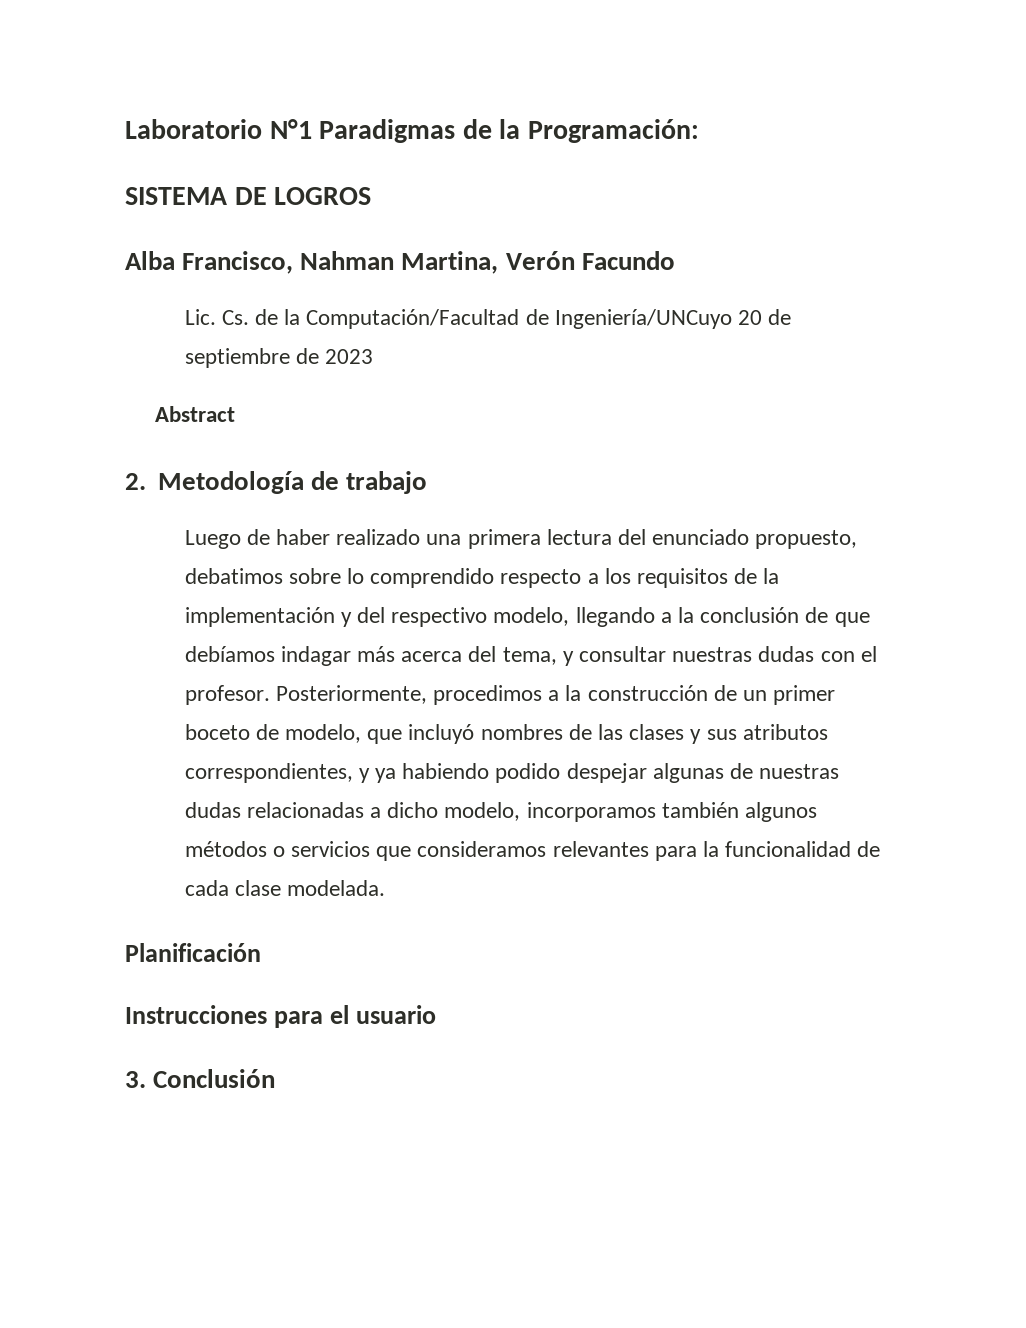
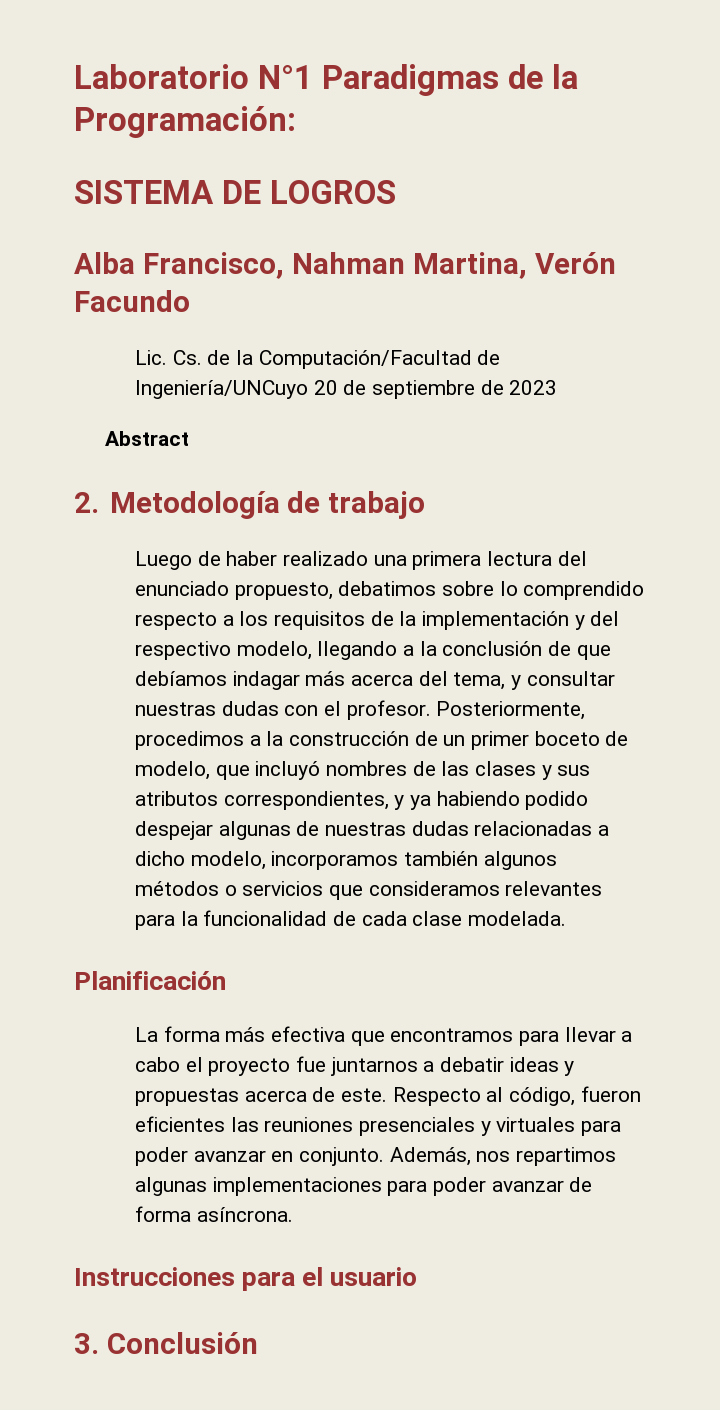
(261, 952) none -> [135,1026,633,1046] [135,1056,575,1076] [135,1086,641,1106] [135,1116,622,1136] [135,1147,617,1166] [135,1177,593,1196] [135,1206,293,1222] // La forma más efectiva que encontramos para llevar a cabo el proyecto fue juntarnos a debatir ideas y propuestas acerca de este. Respecto al código, fueron eficientes las reuniones presenciales y virtuales para poder avanzar en conjunto. Además, nos repartimos algunas implementaciones para poder avanzar de forma asíncrona.

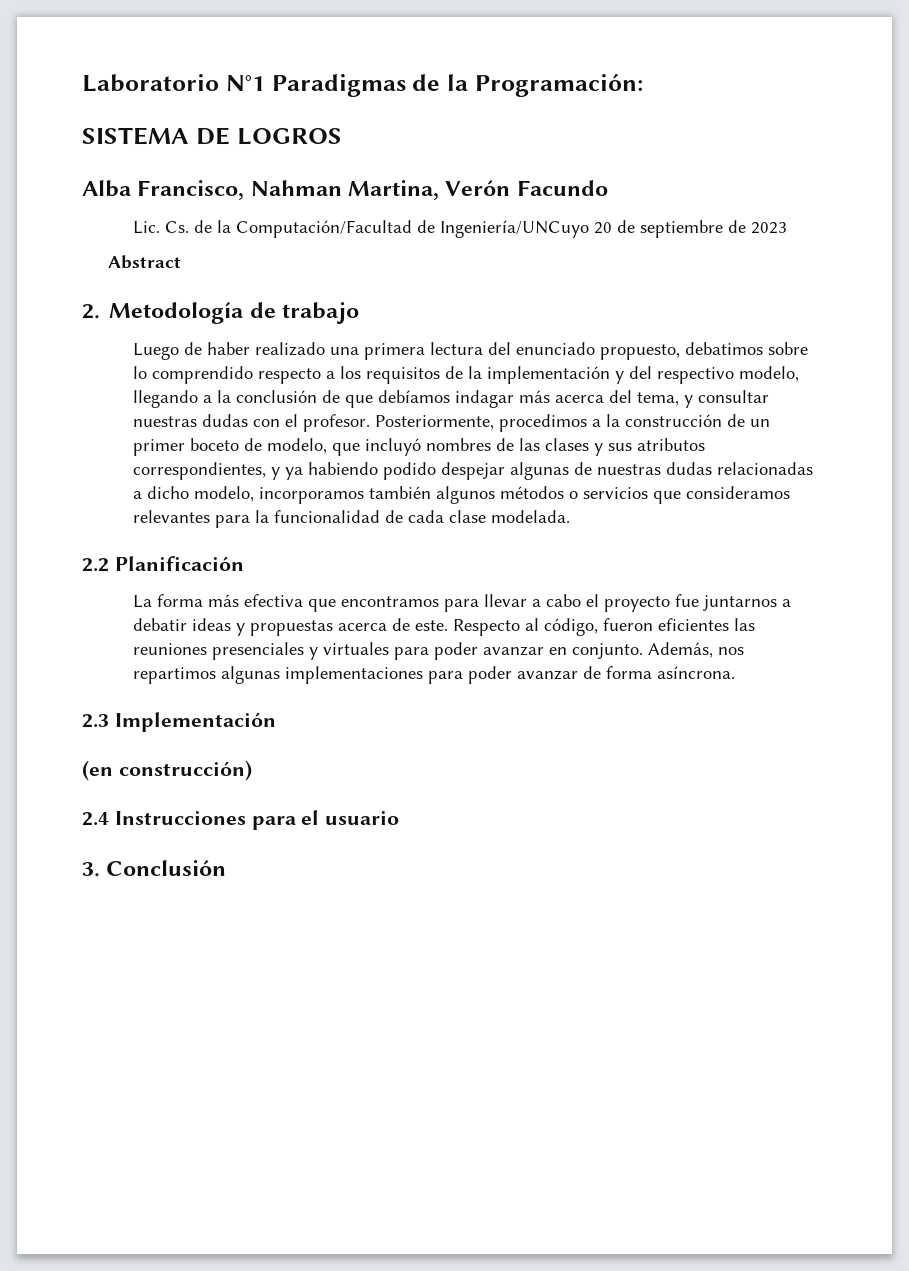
(567, 918) none -> [82,558,109,572] 2.2
(293, 1214) none -> [82,712,276,732] [82,760,252,781] [82,812,109,826] 2.3 Implementación // (en construcción) // 2.4

